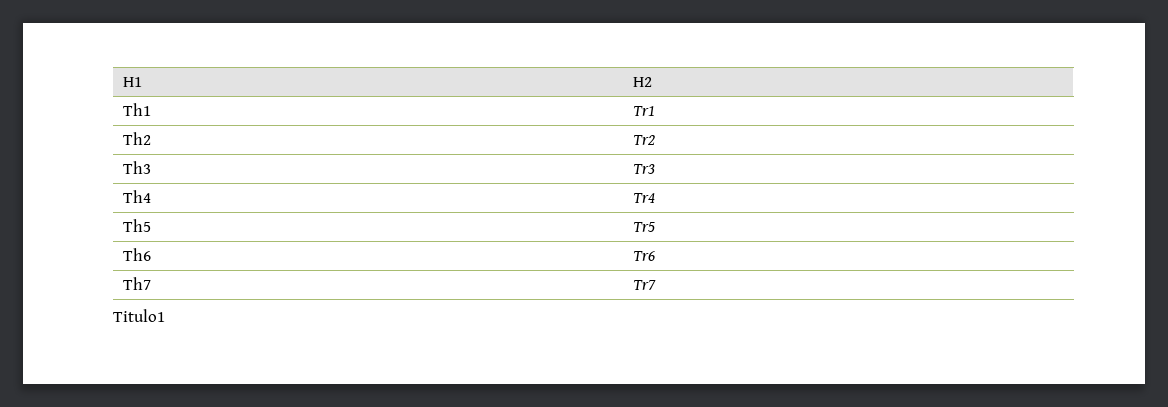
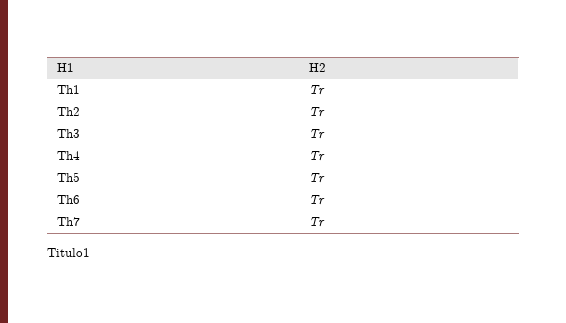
[633,106,656,116] Tr1 -> [309,85,326,95] Tr
[633,135,656,145] Tr2 -> [309,107,326,117] Tr
[633,164,656,174] Tr3 -> [309,129,326,139] Tr
[633,193,656,203] Tr4 -> [309,151,326,161] Tr
[633,222,656,232] Tr5 -> [309,173,326,183] Tr
[633,251,656,261] Tr6 -> [309,195,326,205] Tr
[633,280,657,290] Tr7 -> [309,217,326,227] Tr

